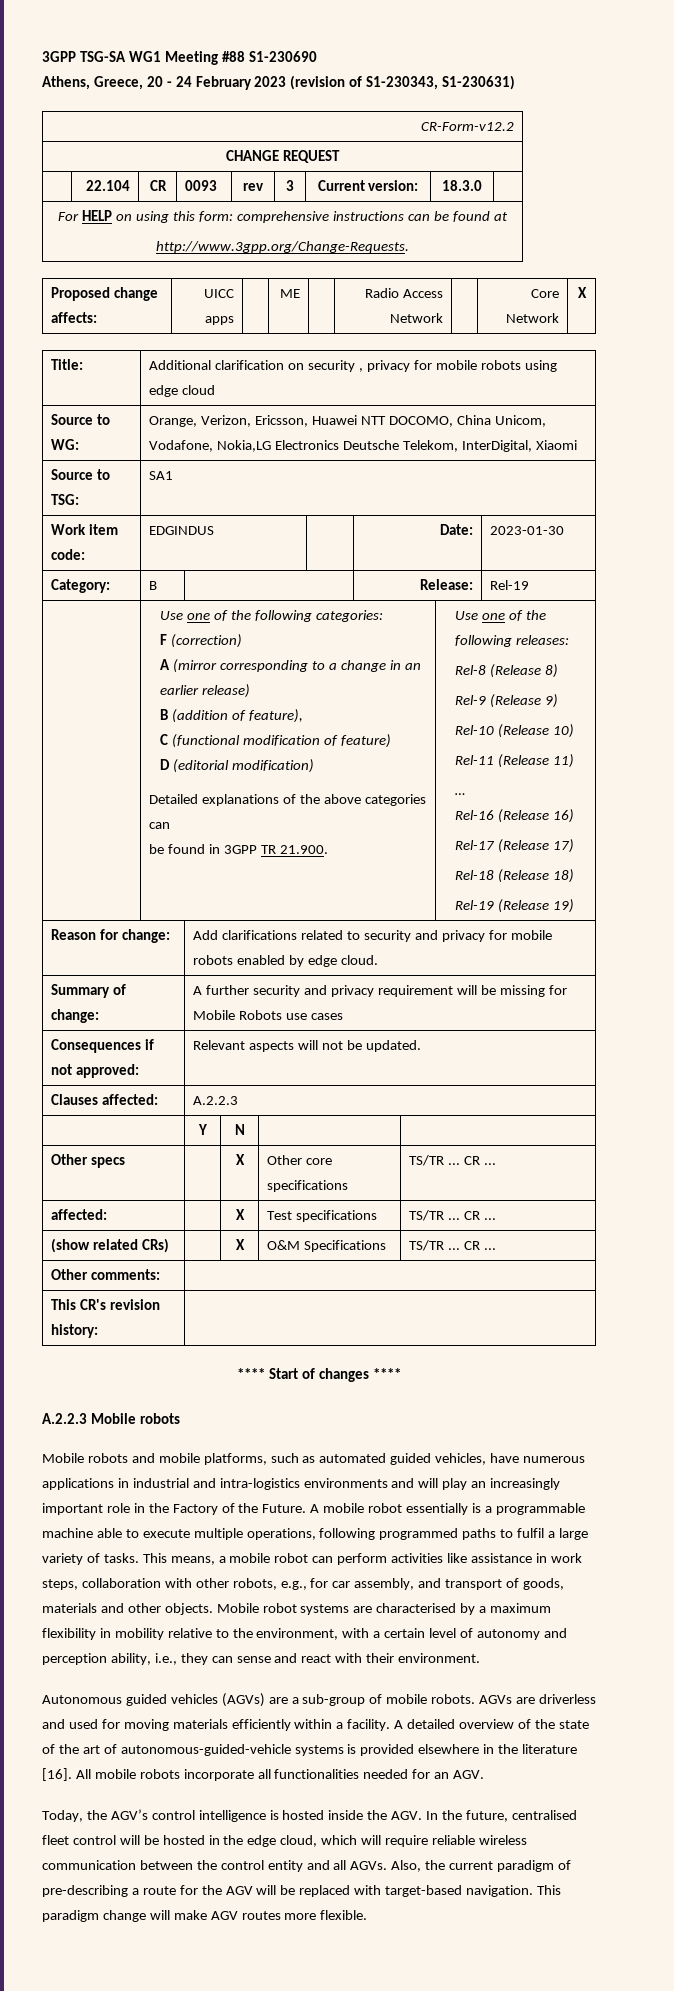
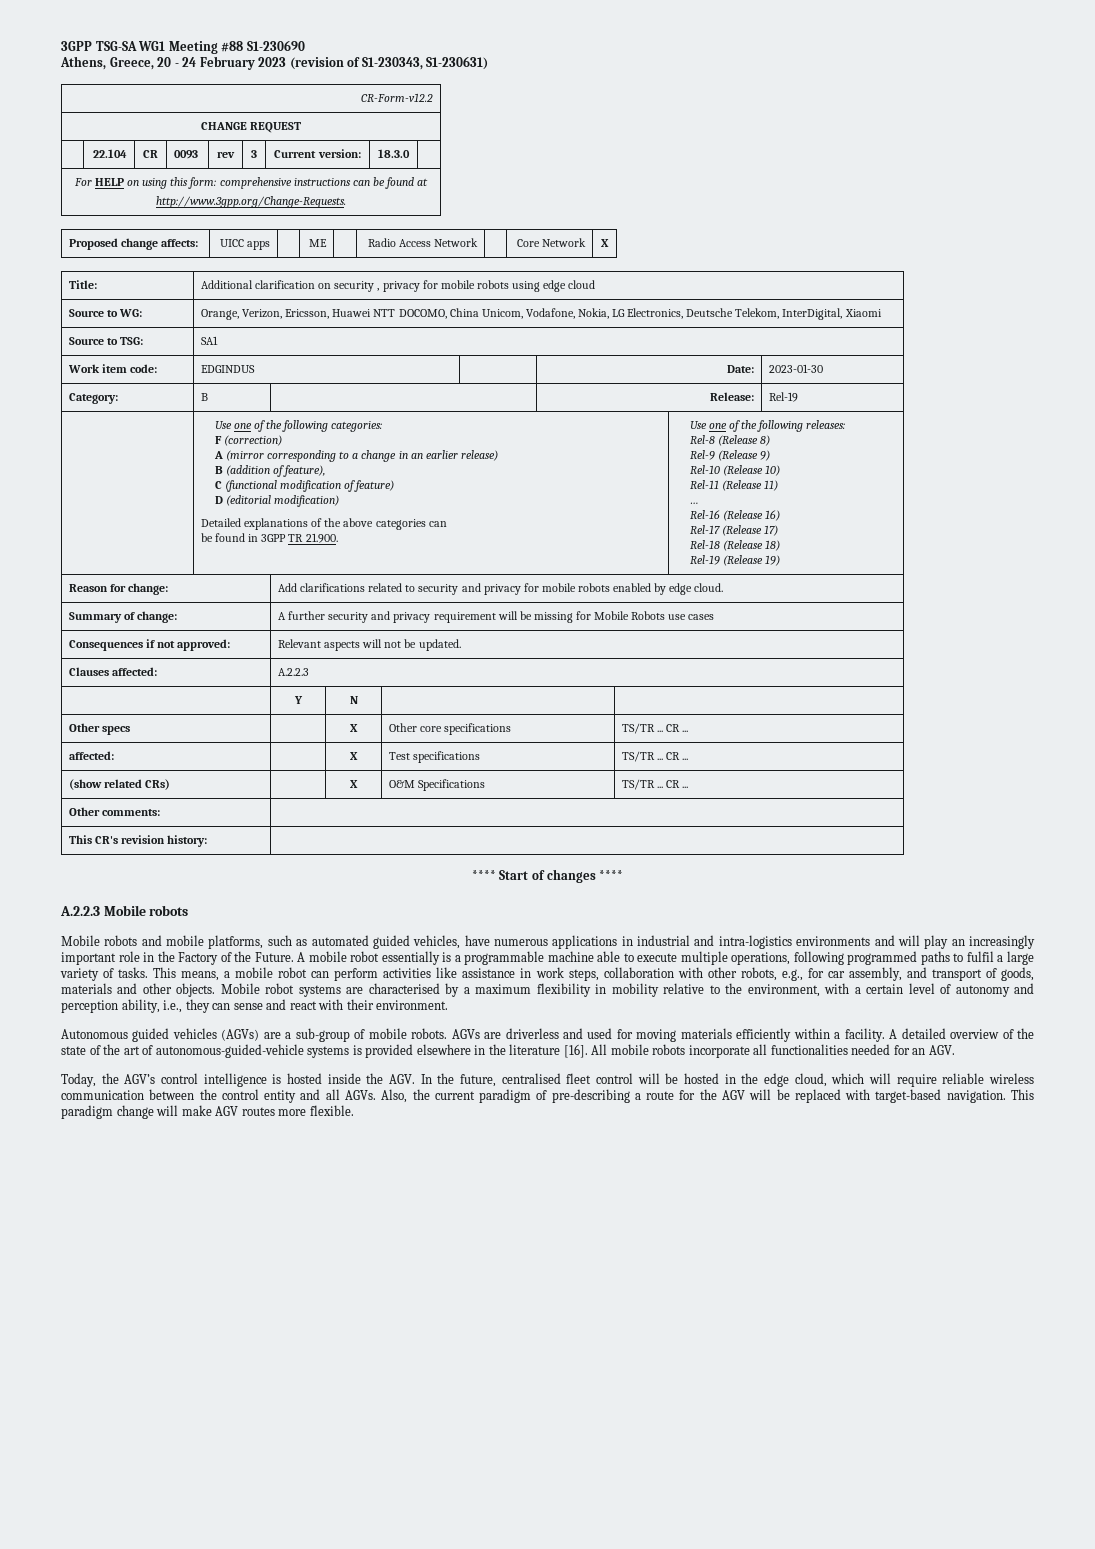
[217,440,340,452] Nokia,LG Electronics -> [577,308,684,319] Nokia, LG Electronics,

